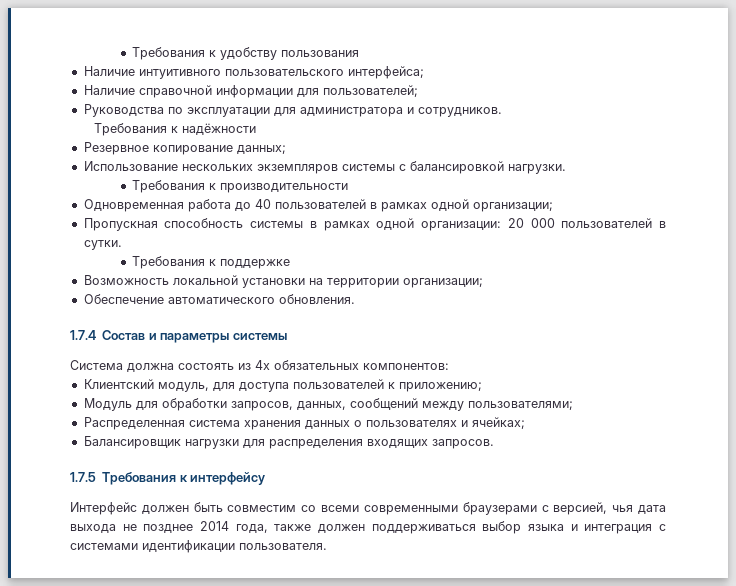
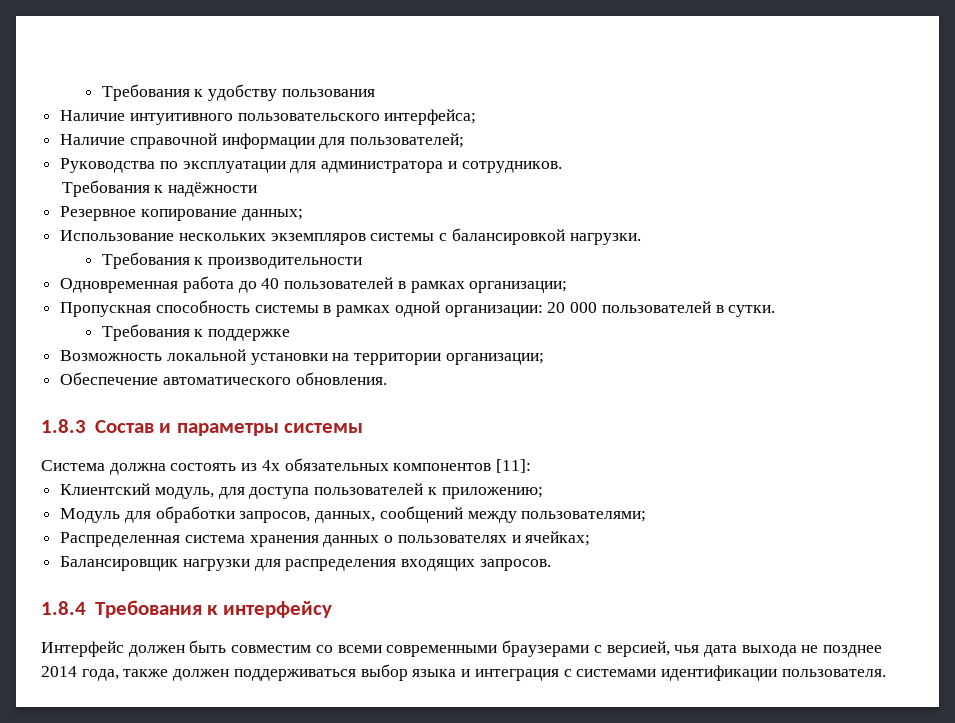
[430,199,469,211] одной -> (465, 287) none
[70,330,96,340] 1.7.4 -> [41,419,86,433] 1.8.3
[363,363,449,370] компонентов: -> [393,459,532,473] компонентов [11]:
[70,472,96,482] 1.7.5 -> [41,601,86,615] 1.8.4

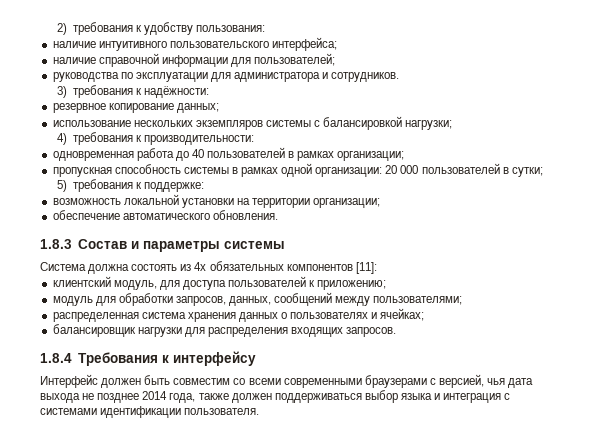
[101,84,375,101] [60,110,126,121] Требования к удобству пользования // Наличие -> [56,22,266,35] [52,41,96,48] 2) требования к удобству пользования: // наличие
[60,134,126,145] Наличие -> [52,57,96,64] наличие
[60,158,156,173] Руководства -> [52,72,119,82] руководства
[61,180,258,197] [60,206,137,221] Требования к надёжности // Резервное -> [56,85,210,98] [52,103,106,113] 3) требования к надёжности: // резервное
[60,230,175,241] Использование -> [52,120,131,127] использование
[569,233,641,245] [101,252,363,269] [60,278,179,293] нагрузки. // Требования к производительности // Одновременная -> [405,120,453,130] [56,132,255,145] [52,151,134,161] нагрузки; // 4) требования к производительности: // одновременная
[60,302,152,317] Пропускная -> [52,167,112,177] пропускная
[728,305,776,317] [101,324,291,341] [60,350,163,361] сутки. // Требования к поддержке // Возможность -> [511,167,543,177] [56,179,205,192] [52,198,121,205] сутки; // 5) требования к поддержке: // возможность
[60,372,159,385] Обеспечение -> [52,210,120,220] обеспечение
[60,483,151,495] Клиентский -> [52,276,111,287] клиентский
[60,508,121,523] Модуль -> [52,296,93,306] модуль
[60,532,181,547] Распределенная -> [52,312,139,322] распределенная
[60,556,179,571] Балансировщик -> [52,324,136,337] балансировщик

